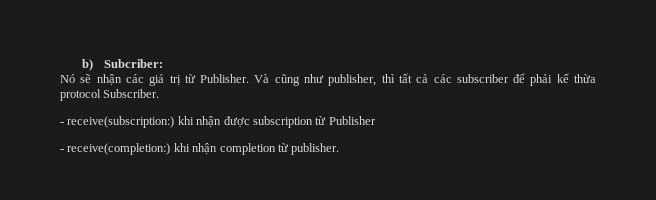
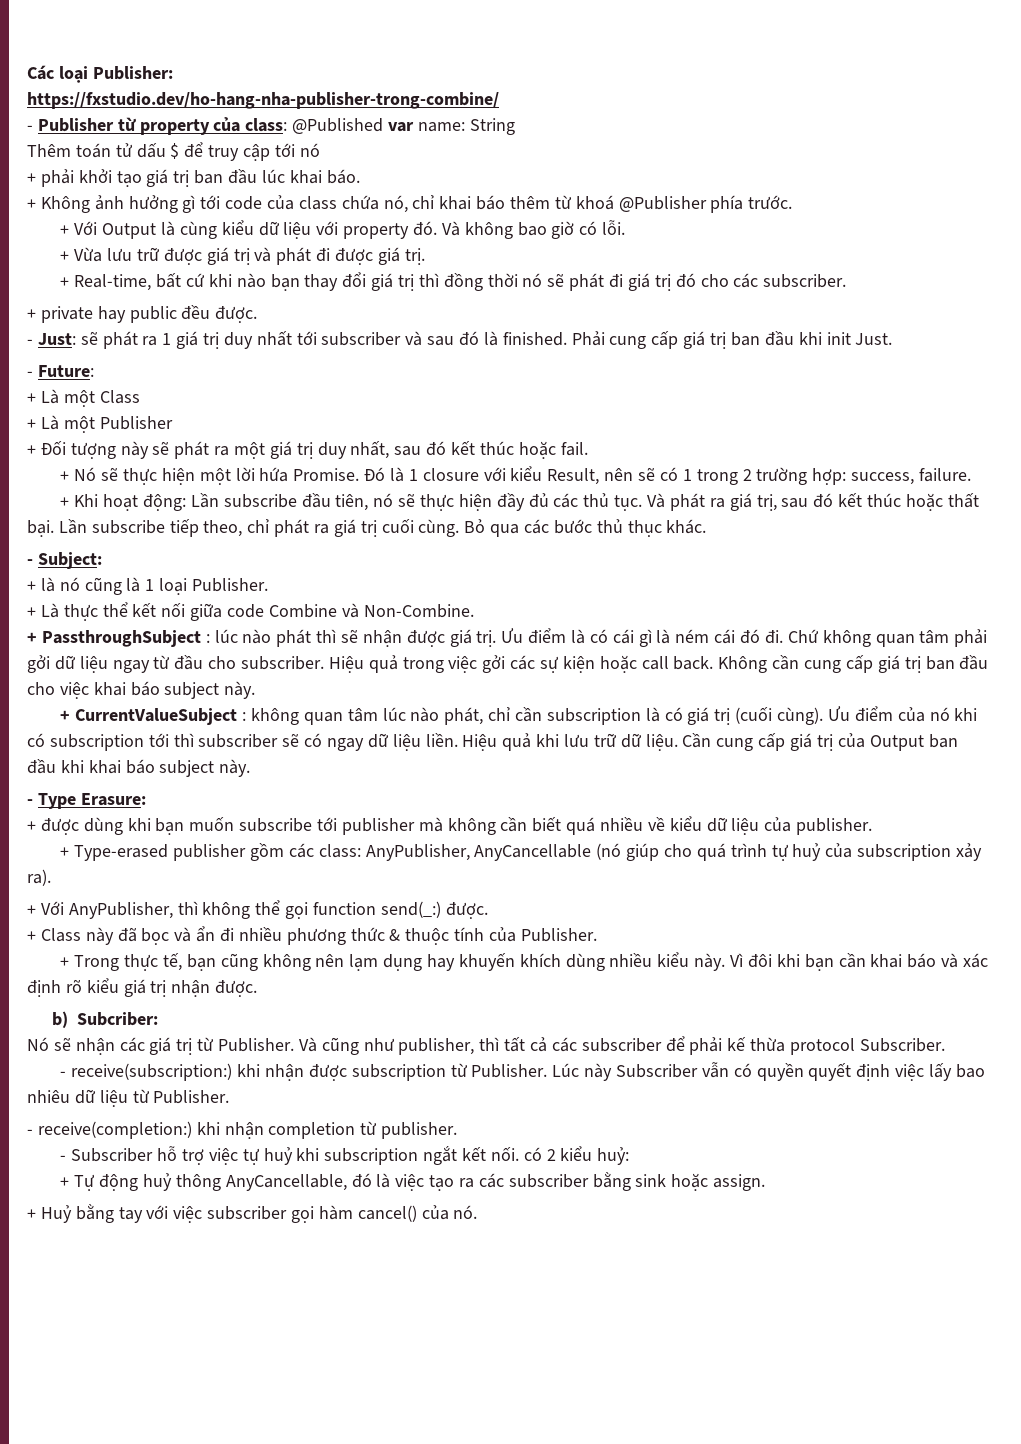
(81, 65) none -> [27,65,173,83] [27,92,499,109] [27,117,515,135] [27,142,320,161] [27,169,360,187] [27,195,793,213] [60,220,626,239] [60,247,425,265] [60,272,847,291] [27,305,258,323] [27,331,893,349] [27,365,94,377] [27,389,140,407] [27,415,173,433] [27,441,588,459] [60,466,971,485] [60,493,979,511] [27,519,707,537] [27,552,102,569] [27,577,269,595] [27,602,474,621] [27,627,988,647] [27,655,989,673] [27,681,256,699] [60,705,978,725] [27,733,958,751] [27,759,251,777] [27,793,146,809] [27,816,873,835] [60,843,983,861] [27,869,51,886] [27,900,488,919] [27,926,597,945] [60,952,988,971] [27,978,258,997] Các loại Publisher: // https://fxstudio.dev/ho-hang-nha-publisher-trong-combine/ // - Publisher từ property của class: @Published var name: String // Thêm toán tử dấu $ để truy cập tới nó // + phải khởi tạo giá trị ban đầu lúc khai báo. // + Không ảnh hưởng gì tới code của class chứa nó, chỉ khai báo thêm từ khoá @Publisher phía trước. // + Với Output là cùng kiểu dữ liệu với property đó. Và không bao giờ có lỗi. // + Vừa lưu trữ được giá trị và phát đi được giá trị. // + Real-time, bất cứ khi nào bạn thay đổi giá trị thì đồng thời nó sẽ phát đi giá trị đó cho các subscriber. // + private hay public đều được. // - Just: sẽ phát ra 1 giá trị duy nhất tới subscriber và sau đó là finished. Phải cung cấp giá trị ban đầu khi init Just. // - Future: // + Là một Class // + Là một Publisher // + Đối tượng này sẽ phát ra một giá trị duy nhất, sau đó kết thúc hoặc fail. // + Nó sẽ thực hiện một lời hứa Promise. Đó là 1 closure với kiểu Result, nên sẽ có 1 trong 2 trường hợp: success, failure. // + Khi hoạt động: Lần subscribe đầu tiên, nó sẽ thực hiện đầy đủ các thủ tục. Và phát ra giá trị, sau đó kết thúc hoặc thất bại. Lần subscribe tiếp theo, chỉ phát ra giá trị cuối cùng. Bỏ qua các bước thủ thục khác. // - Subject: // + là nó cũng là 1 loại Publisher. // + Là thực thể kết nối giữa code Combine và Non-Combine. // + PassthroughSubject : lúc nào phát thì sẽ nhận được giá trị. Ưu điểm là có cái gì là ném cái đó đi. Chứ không quan tâm phải gởi dữ liệu ngay từ đầu cho subscriber. Hiệu quả trong việc gởi các sự kiện hoặc call back. Không cần cung cấp giá trị ban đầu cho việc khai báo subject này. // + CurrentValueSubject : không quan tâm lúc nào phát, chỉ cần subscription là có giá trị (cuối cùng). Ưu điểm của nó khi có subscription tới thì subscriber sẽ có ngay dữ liệu liền. Hiệu quả khi lưu trữ dữ liệu. Cần cung cấp giá trị của Output ban đầu khi khai báo subject này. // - Type Erasure: // + được dùng khi bạn muốn subscribe tới publisher mà không cần biết quá nhiều về kiểu dữ liệu của publisher. // + Type-erased publisher gồm các class: AnyPublisher, AnyCancellable (nó giúp cho quá trình tự huỷ của subscription xảy ra). // + Với AnyPublisher, thì không thể gọi function send(_:) được. // + Class này đã bọc và ẩn đi nhiều phương thức & thuộc tính của Publisher. // + Trong thực tế, bạn cũng không nên lạm dụng hay khuyến khích dùng nhiều kiểu này. Vì đôi khi bạn cần khai báo và xác định rõ kiểu giá trị nhận được. //
[328,116,376,125] Publisher -> [471,1062,985,1081] [27,1089,230,1107] Publisher. Lúc này Subscriber vẫn có quyền quyết định việc lấy bao nhiêu dữ liệu từ Publisher.
(340, 149) none -> [60,1146,630,1165] [60,1172,766,1191] [27,1204,478,1223] // - Subscriber hỗ trợ việc tự huỷ khi subscription ngắt kết nối. có 2 kiểu huỷ: // + Tự động huỷ thông AnyCancellable, đó là việc tạo ra các subscriber bằng sink hoặc assign. // + Huỷ bằng tay với việc subscriber gọi hàm cancel() của nó.

